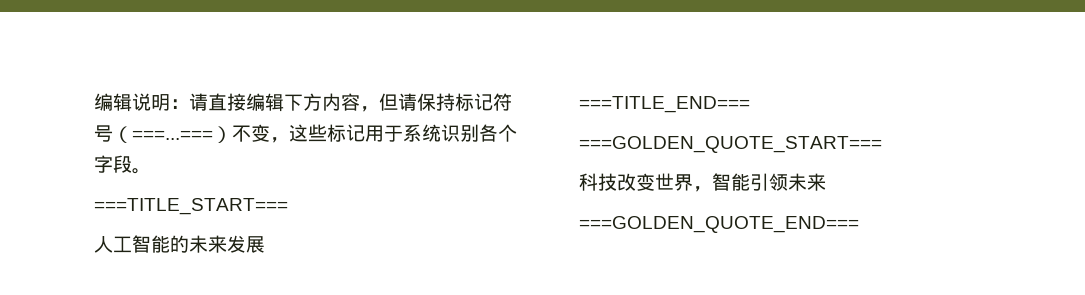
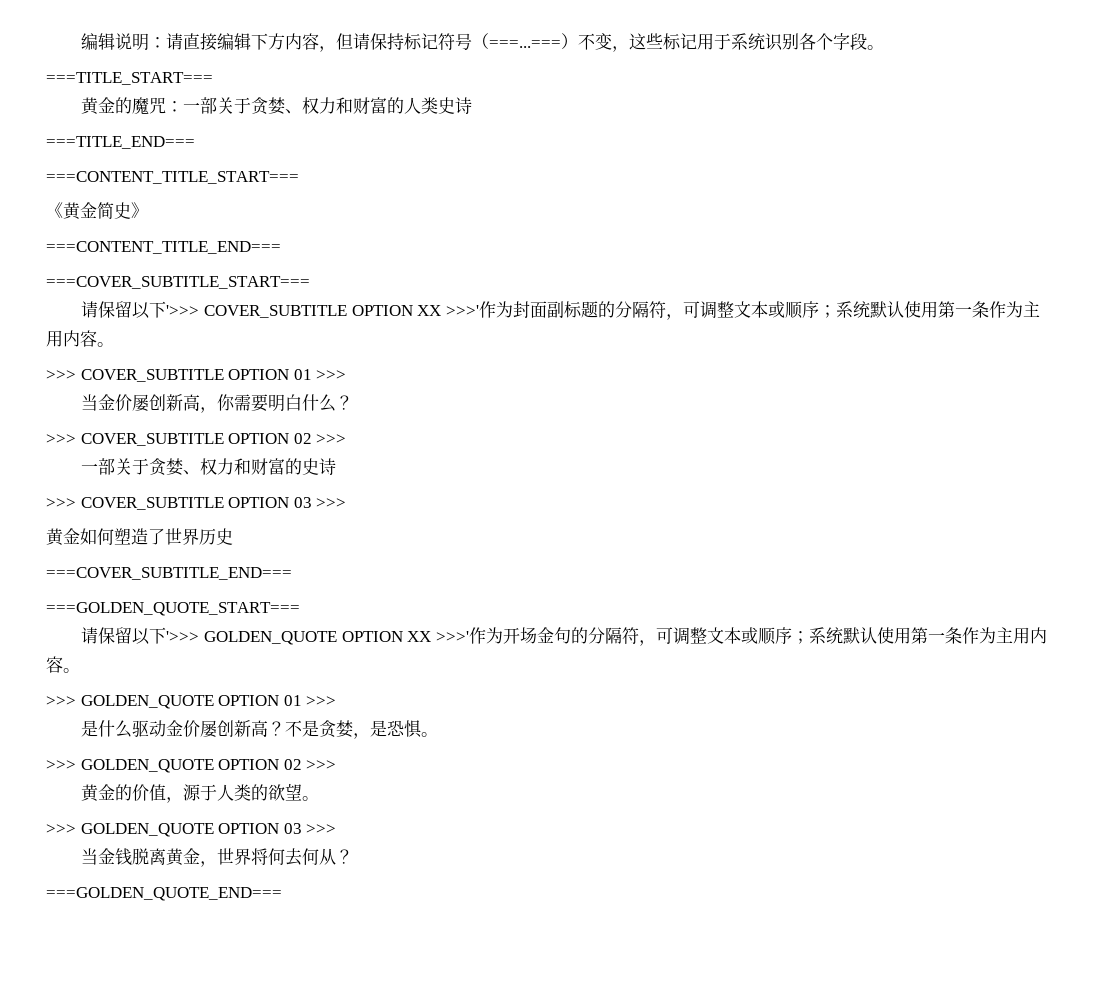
[94,235,265,253] [579,96,750,113] [579,136,882,153] [579,173,826,192] 人工智能的未来发展 // ===TITLE_END=== // ===GOLDEN_QUOTE_START=== // 科技改变世界，智能引领未来 -> [81,97,473,115] [46,136,195,149] [46,171,299,184] [46,202,148,220] [46,241,281,254] [46,276,310,289] [81,301,1040,320] [46,330,114,347] [46,369,347,382] [81,394,354,413] [46,433,347,446] [81,458,337,476] [46,497,347,510] [46,528,233,546] [46,567,292,580] [46,602,300,616] [81,627,1047,646] [46,656,80,673] [46,695,337,709] [81,720,439,739] [46,759,337,773] [81,783,320,803] [46,823,337,837] [81,848,354,867] 黄金的魔咒：一部关于贪婪、权力和财富的人类史诗 // ===TITLE_END=== // ===CONTENT_TITLE_START=== // 《黄金简史》 // ===CONTENT_TITLE_END=== // ===COVER_SUBTITLE_START=== // 请保留以下'>>> COVER_SUBTITLE OPTION XX >>>'作为封面副标题的分隔符，可调整文本或顺序；系统默认使用第一条作为主用内容。 // >>> COVER_SUBTITLE OPTION 01 >>> // 当金价屡创新高，你需要明白什么？ // >>> COVER_SUBTITLE OPTION 02 >>> // 一部关于贪婪、权力和财富的史诗 // >>> COVER_SUBTITLE OPTION 03 >>> // 黄金如何塑造了世界历史 // ===COVER_SUBTITLE_END=== // ===GOLDEN_QUOTE_START=== // 请保留以下'>>> GOLDEN_QUOTE OPTION XX >>>'作为开场金句的分隔符，可调整文本或顺序；系统默认使用第一条作为主用内容。 // >>> GOLDEN_QUOTE OPTION 01 >>> // 是什么驱动金价屡创新高？不是贪婪，是恐惧。 // >>> GOLDEN_QUOTE OPTION 02 >>> // 黄金的价值，源于人类的欲望。 // >>> GOLDEN_QUOTE OPTION 03 >>> // 当金钱脱离黄金，世界将何去何从？

